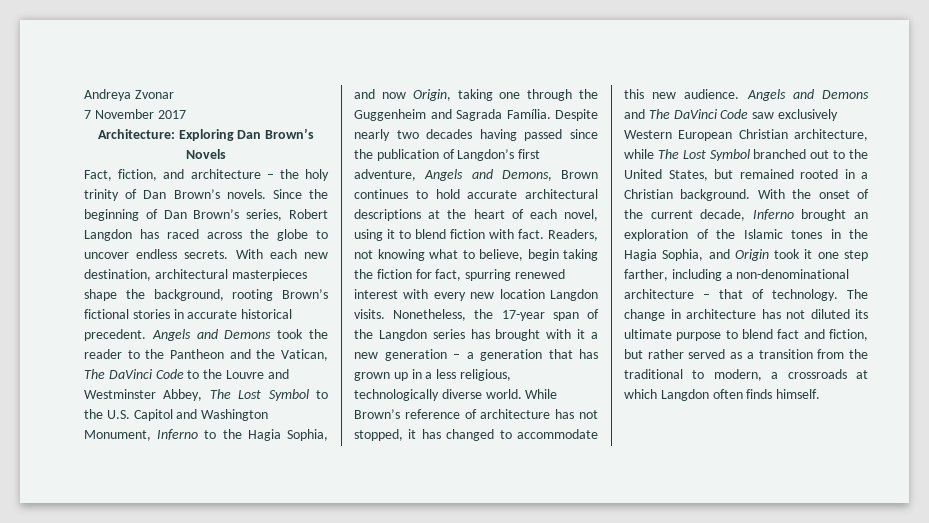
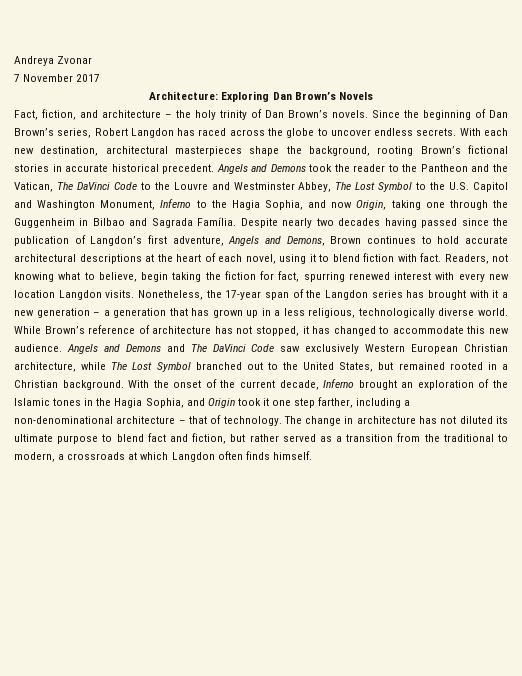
(426, 115) none -> [79,218,125,226] in Bilbao

